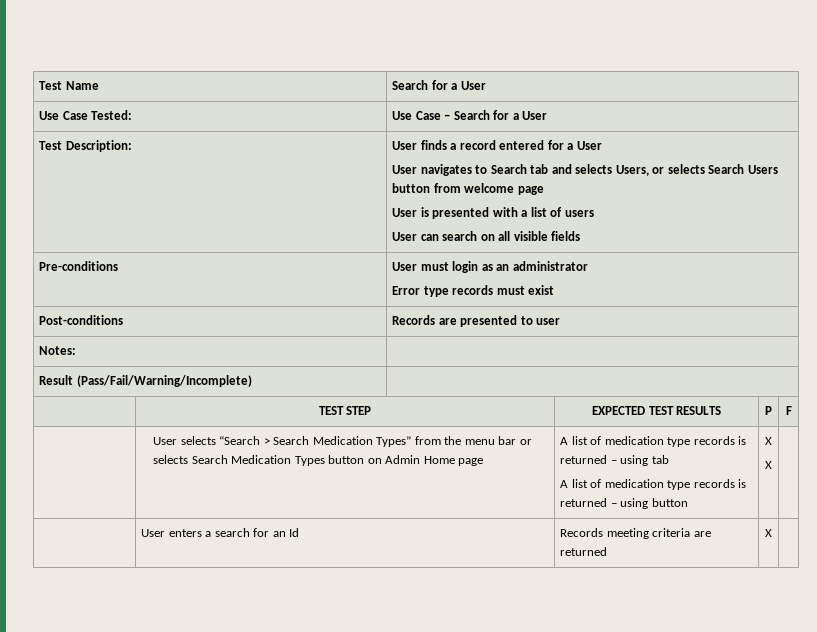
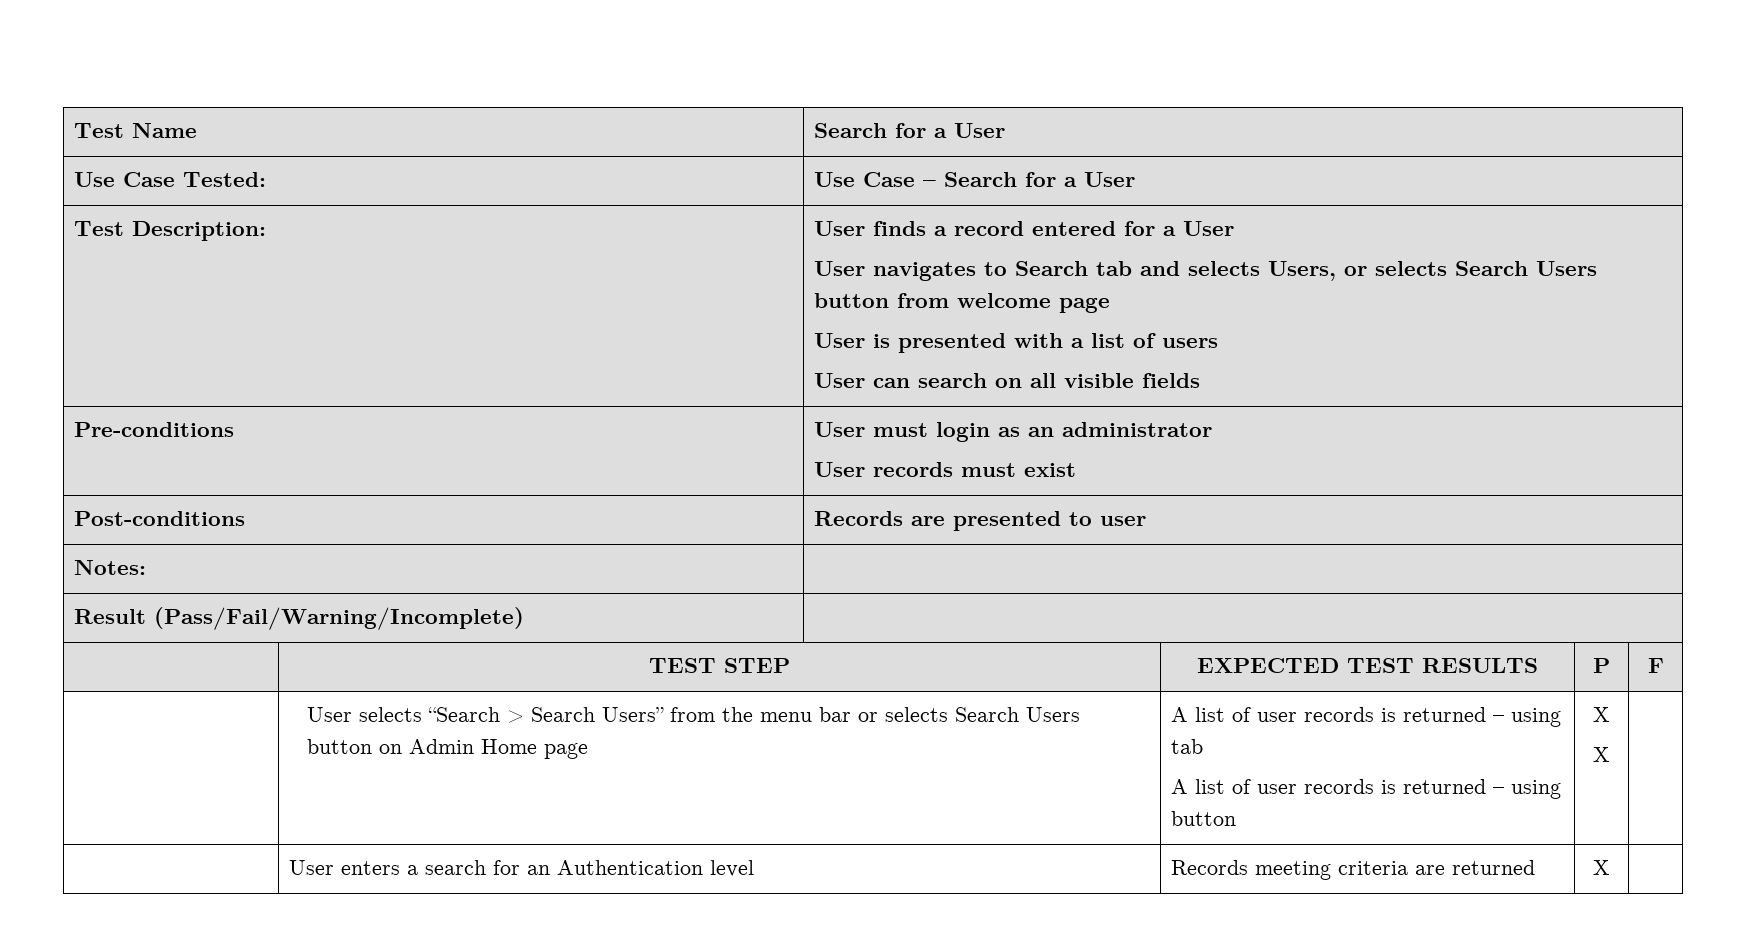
[392,286,449,297] Error type -> [813,462,865,477] User
[312,436,412,447] Medication Types” -> [601,707,664,722] Users”
[231,455,325,466] Medication Types -> [1025,707,1080,722] Users
[604,436,691,447] medication type -> [1256,712,1297,722] user
[604,479,691,490] medication type -> [1256,784,1297,794] user
[289,528,300,537] Id -> [556,860,754,877] Authentication level

